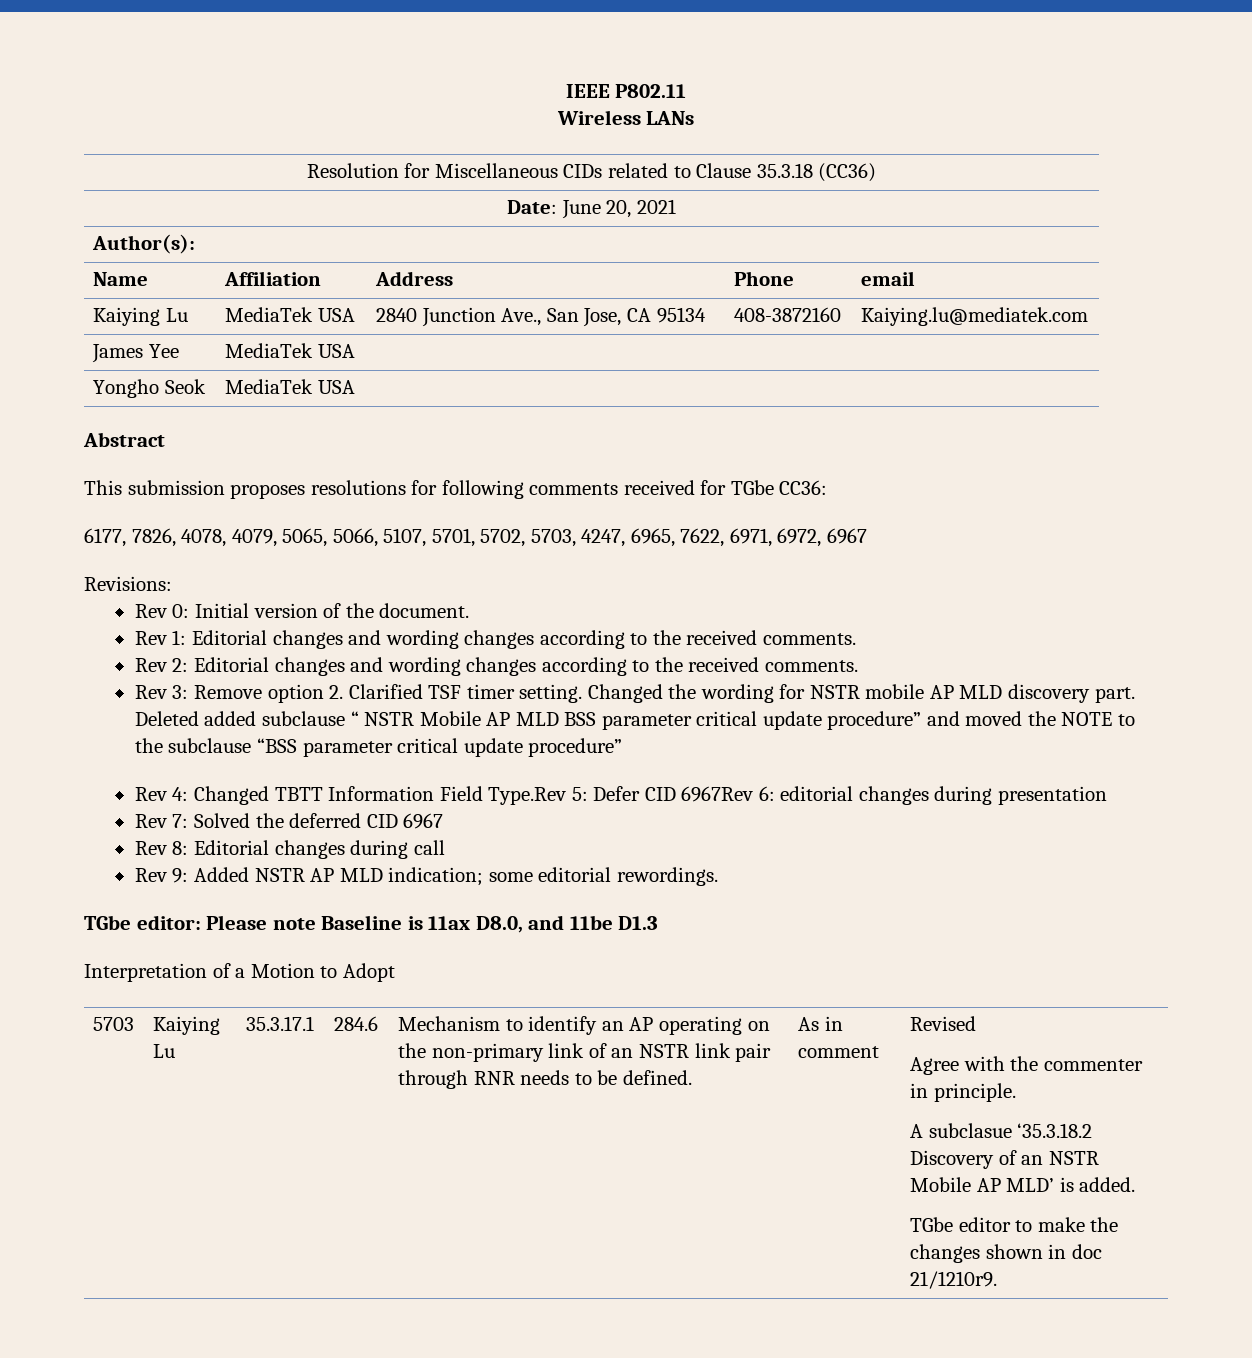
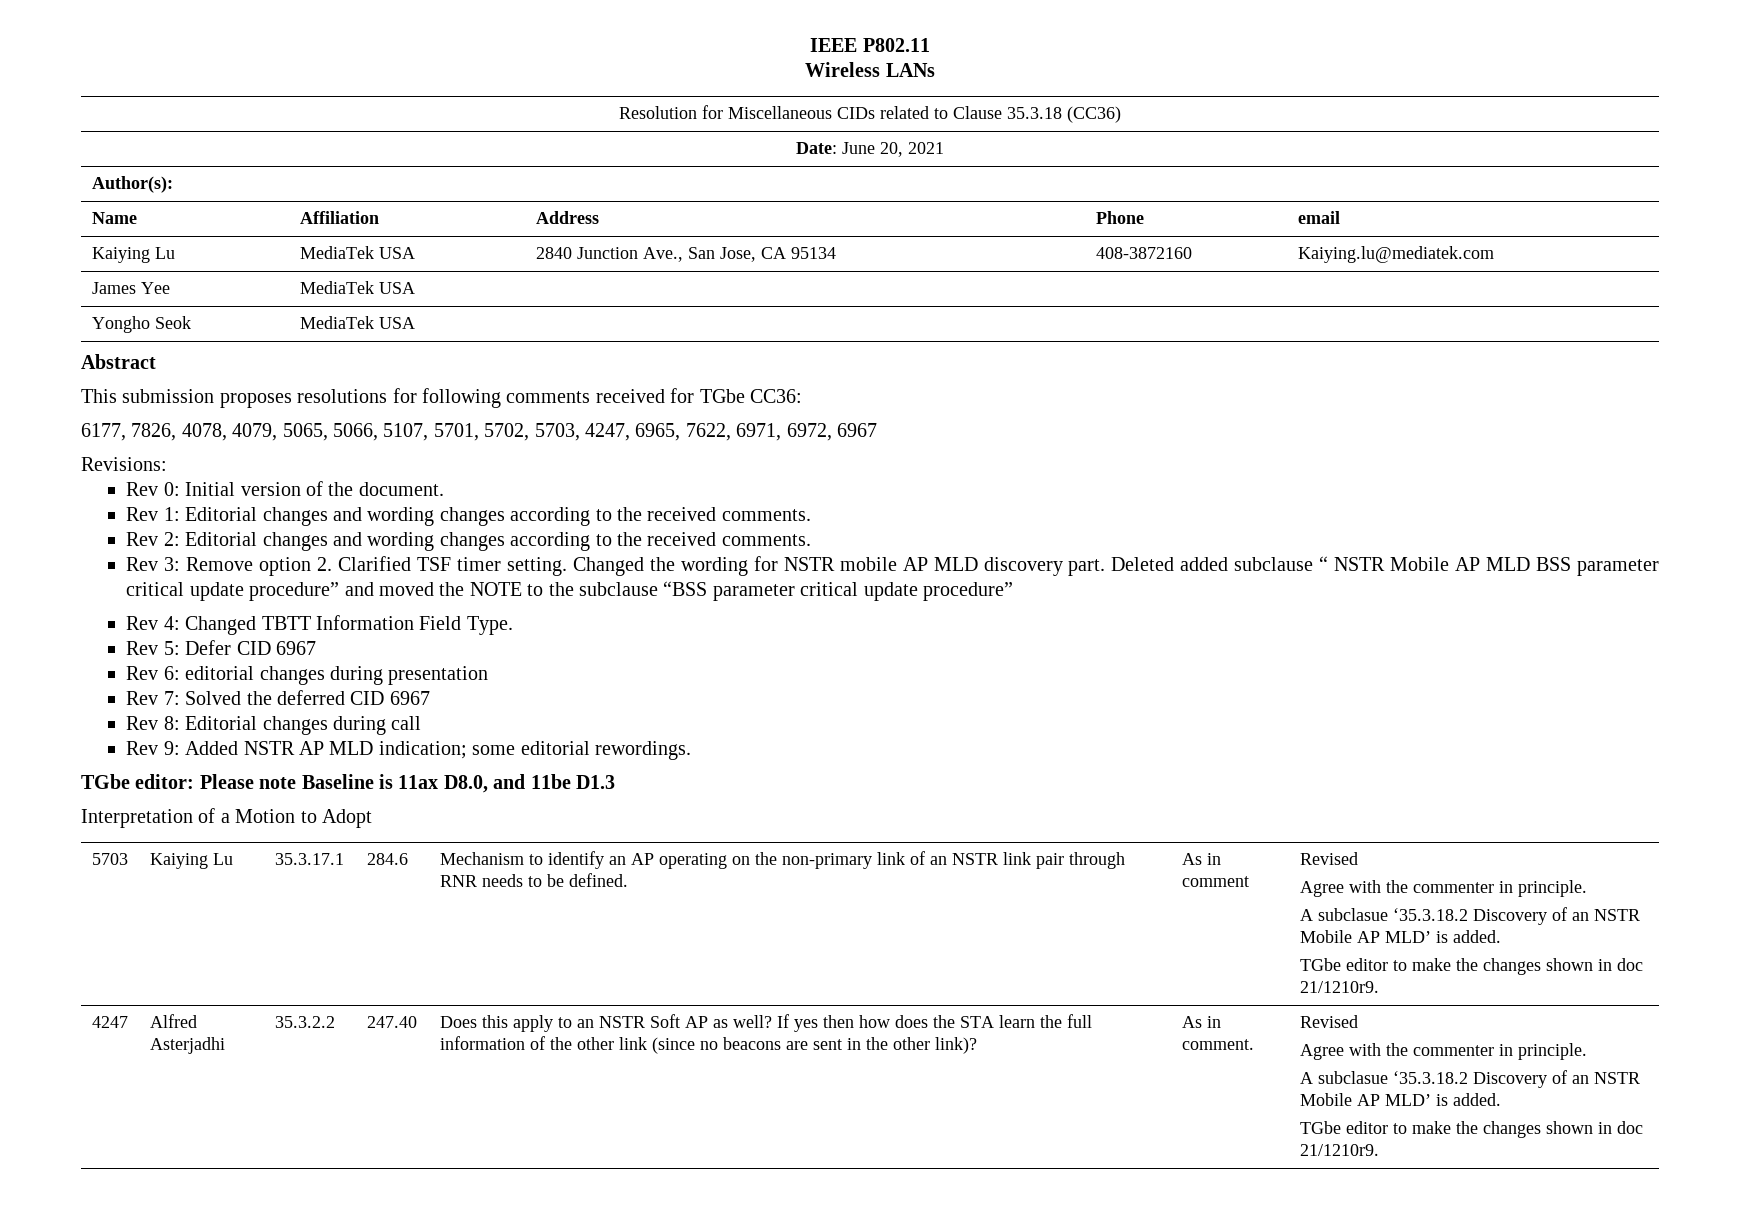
[488,787,567,805] Type.Rev -> [466,616,513,635] [126,641,159,655] Type. // Rev
[681,786,754,802] 6967Rev -> [275,641,316,655] [126,666,159,680] 6967 // Rev
(998, 1280) none -> [91,1016,128,1028] [149,1014,197,1028] [149,1037,225,1054] [274,1016,335,1028] [366,1016,417,1028] [439,1014,1092,1032] [439,1036,977,1054] [1181,1016,1221,1028] [1181,1039,1254,1050] [1299,1015,1358,1028] [1299,1043,1587,1060] [1299,1070,1640,1088] [1299,1093,1501,1106] [1299,1121,1643,1138] [1299,1144,1379,1156] // 4247 | Alfred Asterjadhi | 35.3.2.2 | 247.40 | Does this apply to an NSTR Soft AP as well? If yes then how does the STA learn the full information of the other link (since no beacons are sent in the other link)? | As in comment. | Revised // Agree with the commenter in principle. // A subclasue ‘35.3.18.2 Discovery of an NSTR Mobile AP MLD’ is added. // TGbe editor to make the changes shown in doc 21/1210r9.

